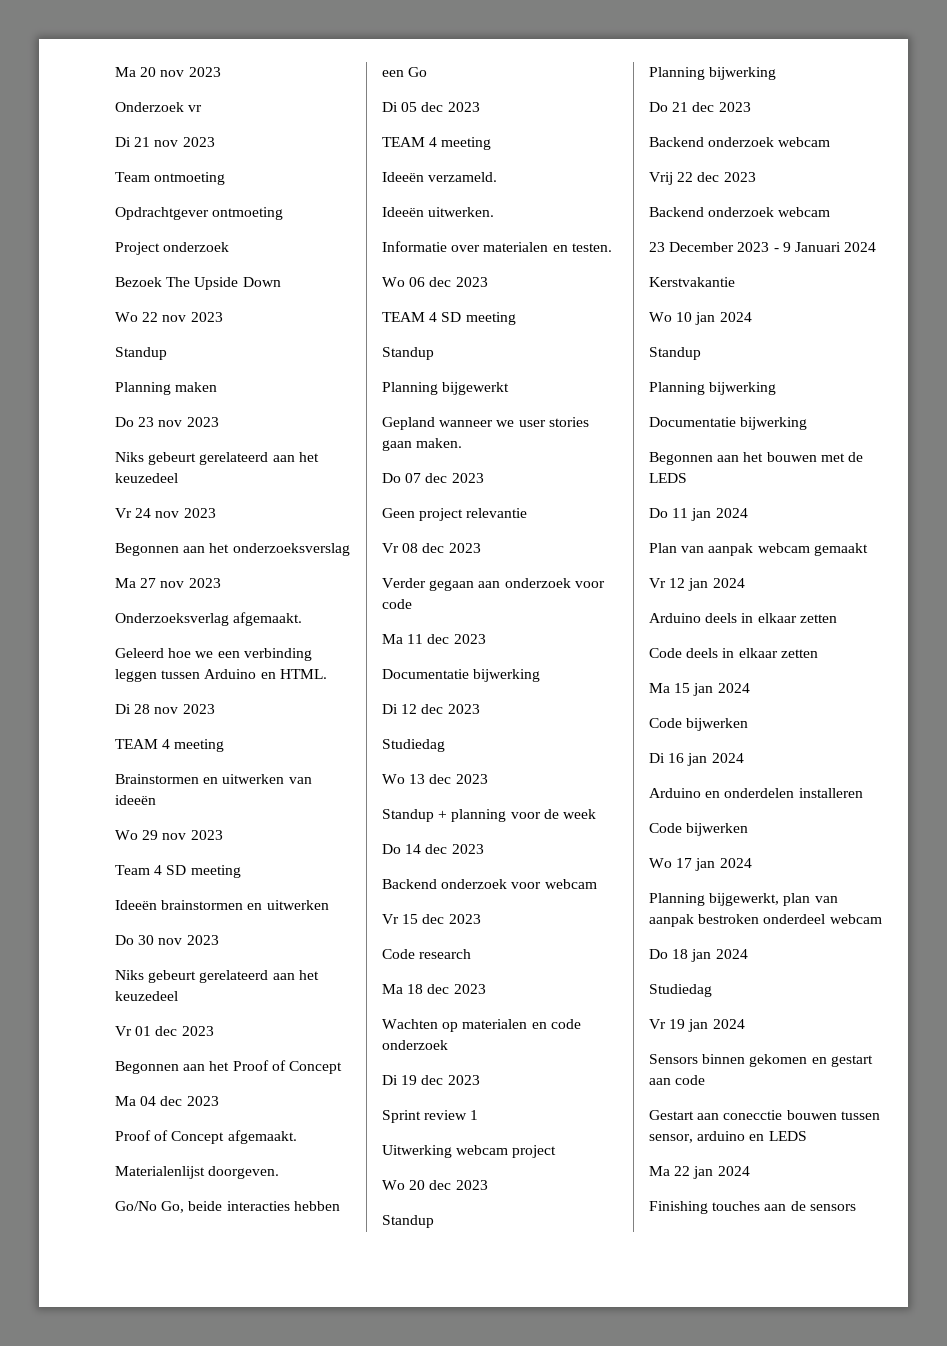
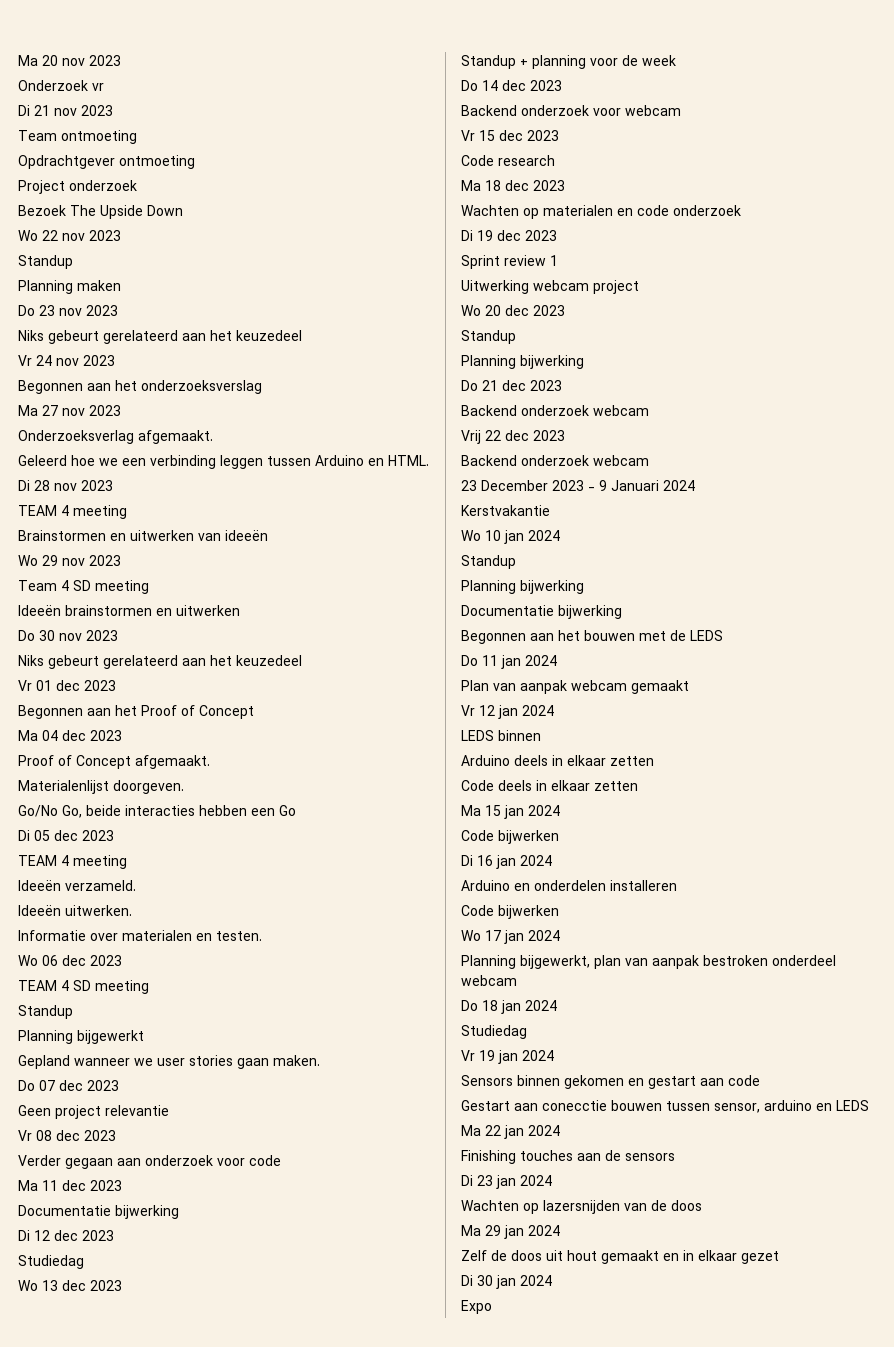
(745, 583) none -> [461,730,541,741] // LEDS binnen
(856, 1207) none -> [461,1175,552,1189] [461,1200,702,1214] [461,1225,560,1239] [461,1250,779,1264] [461,1275,552,1289] [461,1300,492,1314] // Di 23 jan 2024 // Wachten op lazersnijden van de doos // Ma 29 jan 2024 // Zelf de doos uit hout gemaakt en in elkaar gezet // Di 30 jan 2024 // Expo

